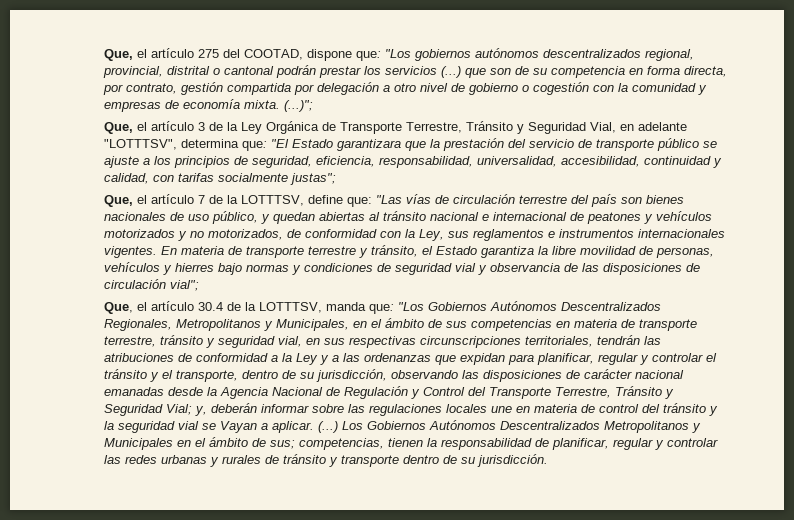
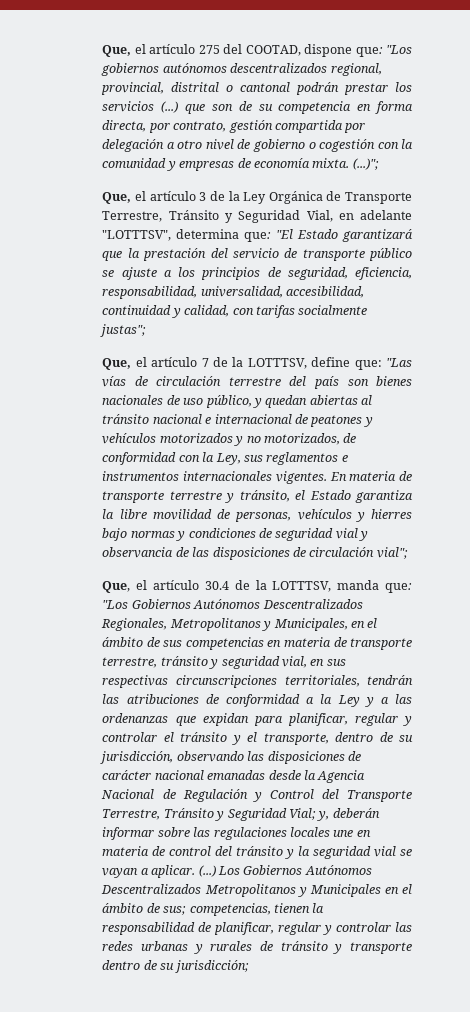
[337,139,402,151] garantizara -> [342,229,414,242] garantizará
[220,421,258,433] Vayan -> [102,868,139,878] vayan
[477,454,549,467] jurisdicción. -> [174,960,249,973] jurisdicción;

